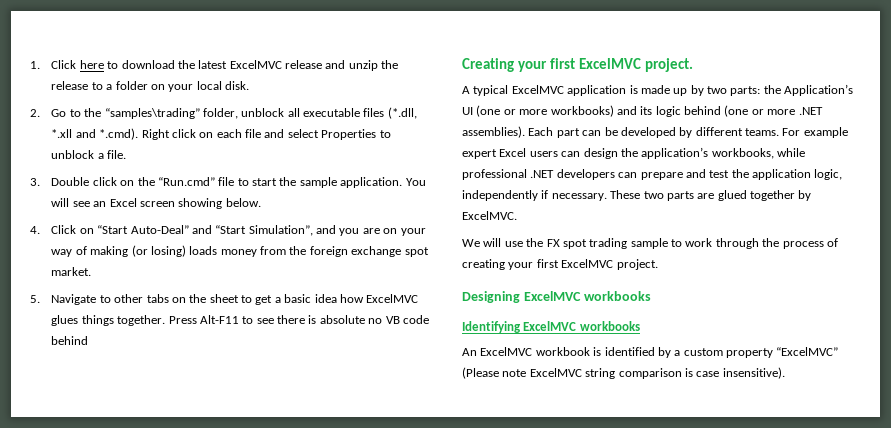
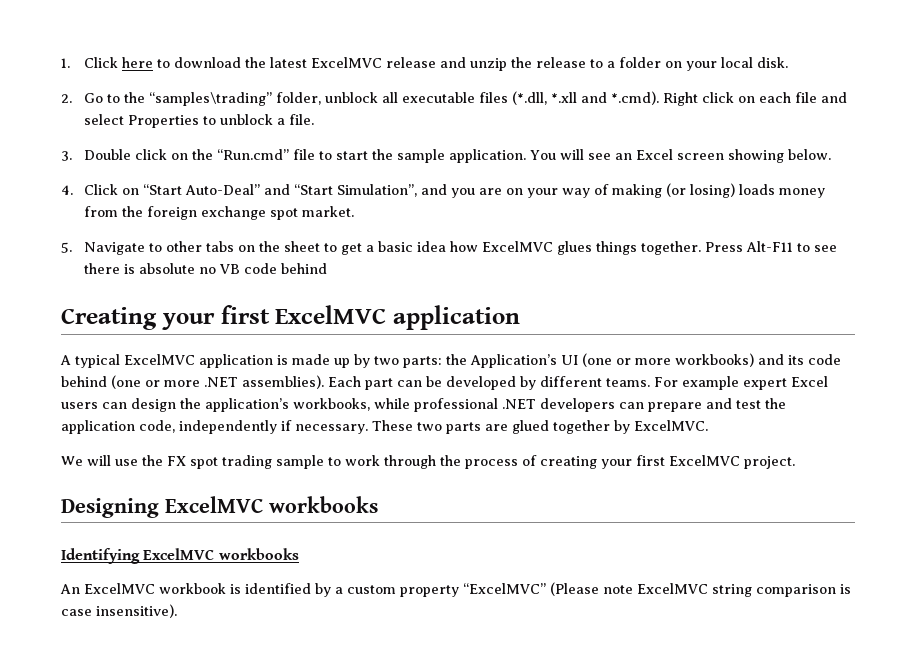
[644,58,693,72] project. -> [393,305,520,330] application
[655,106,681,117] logic -> [808,354,841,365] code
[814,169,843,180] logic, -> [139,420,175,433] code,

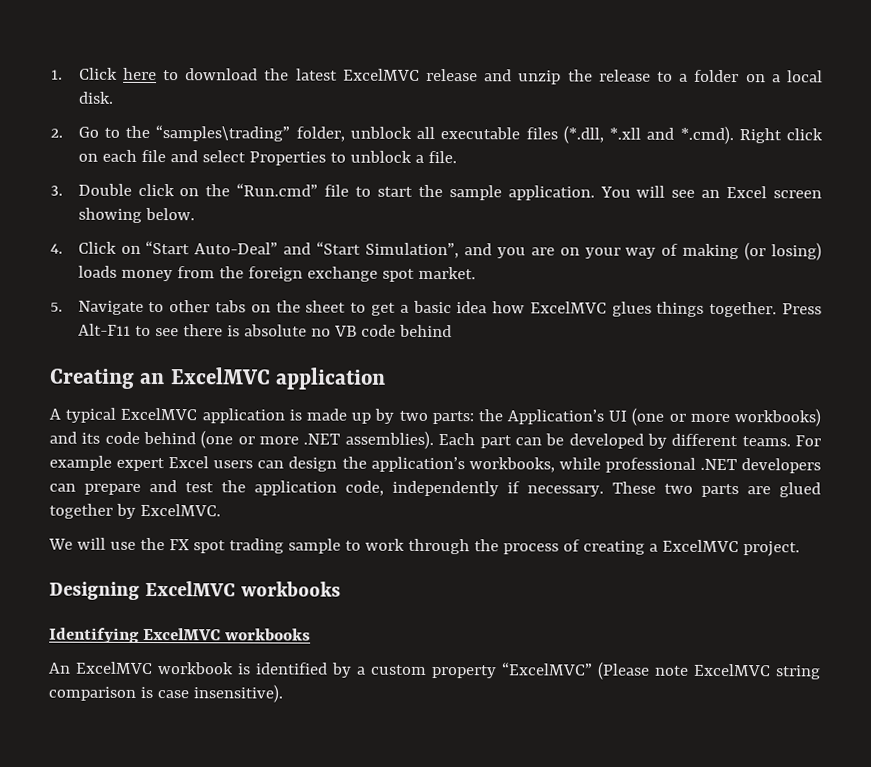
[685,61,717,71] your -> [771,74,781,83] a
[161,305,270,330] your first -> [139,372,166,385] an
[601,455,665,469] your first -> [648,543,658,552] a

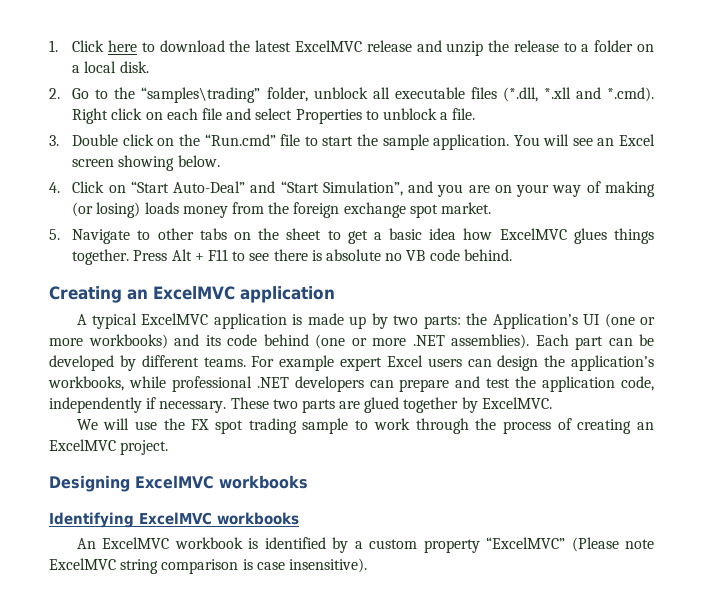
[77,323,131,336] Alt-F11 -> [171,249,229,261] Alt + F11
[398,324,452,338] behind -> [463,249,512,261] behind.
[648,543,658,552] a -> [637,422,654,430] an

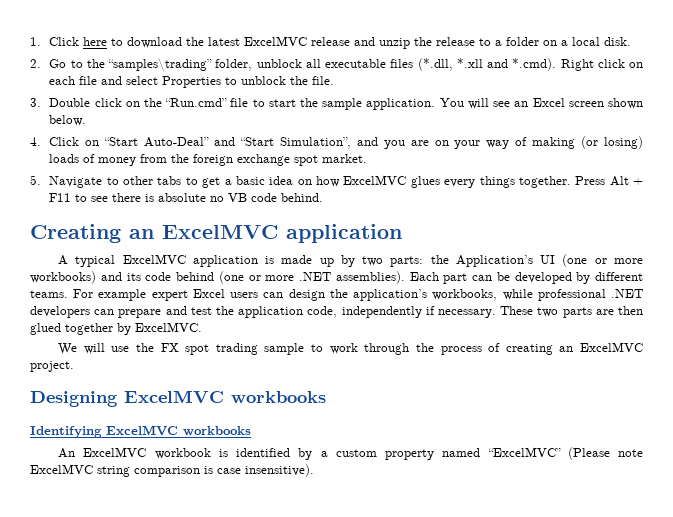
[440,112,449,120] a -> [290,76,309,85] the
[118,155,175,171] showing -> [607,98,643,109] shown
(179, 208) none -> [83,154,96,163] of
[234,228,322,240] on the sheet -> (182, 180) none
(457, 234) none -> [297,179,312,185] on
(607, 236) none -> [444,179,476,188] every
(361, 405) none -> [618,306,643,315] then
(480, 546) none -> [442,448,481,457] named

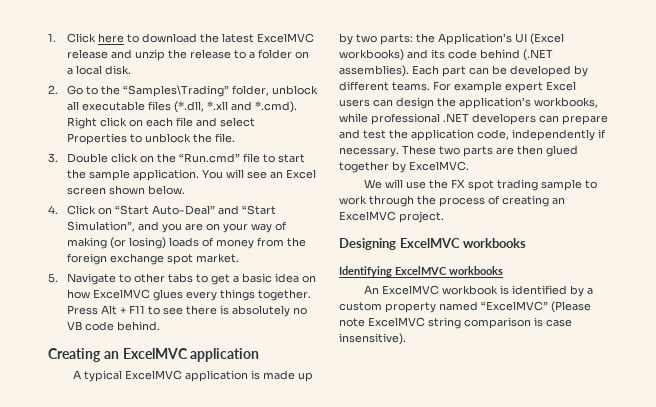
[108,58,213,72] “samples\trading” -> [122,85,229,97] “Samples\Trading”
[158,193,207,202] absolute -> [231,305,290,317] absolutely
[562,254,643,267] (one or more -> [530,33,564,45] (Excel
[218,271,331,284] (one or more .NET -> [523,49,553,61] (.NET

